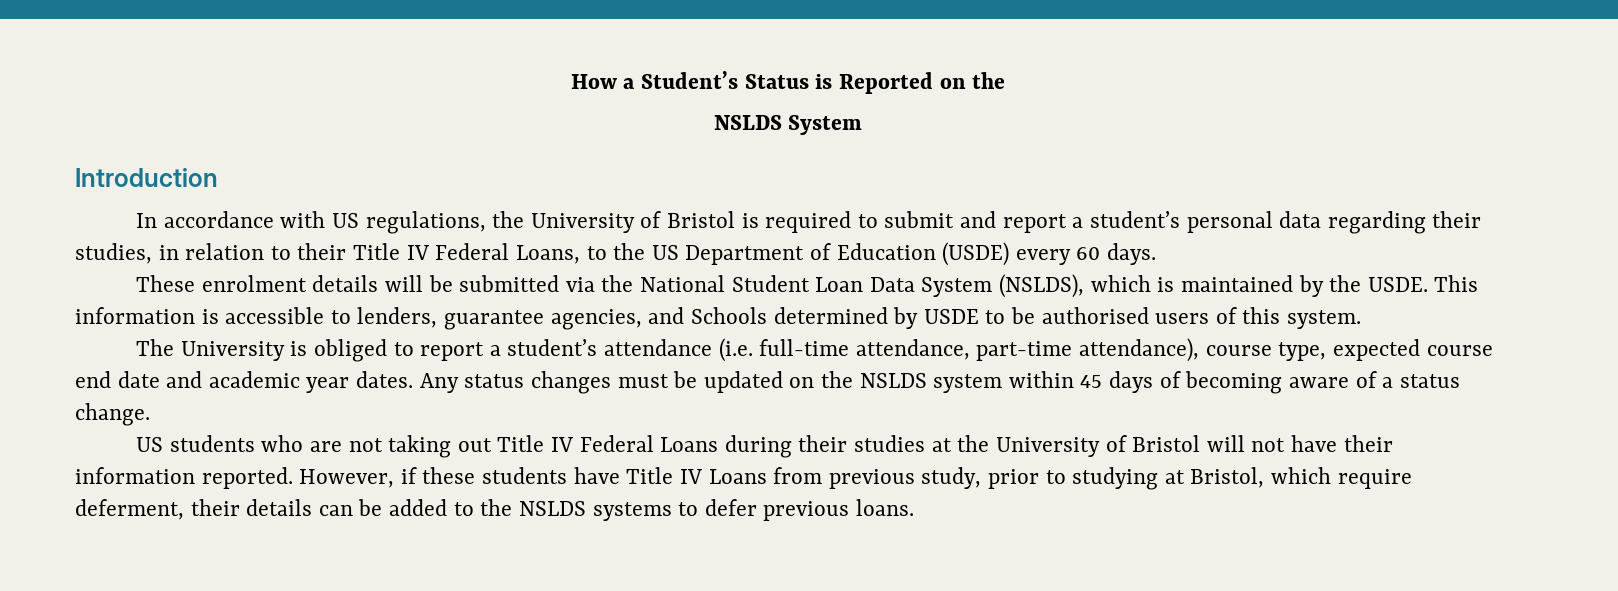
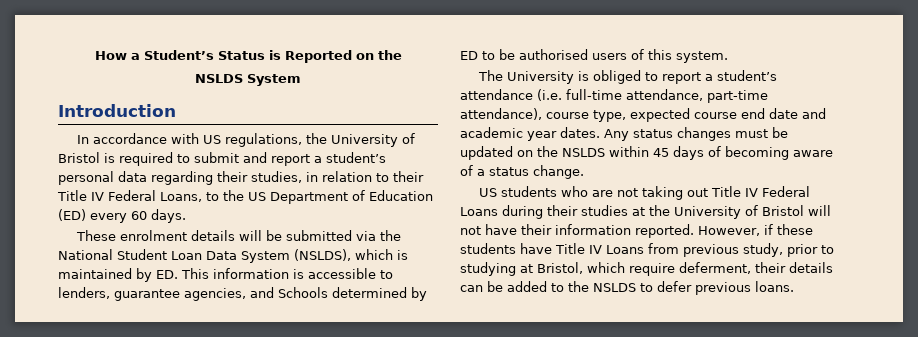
[942,242,1010,266] (USDE) -> [58,209,86,221] (ED)
[1329,275,1428,292] the USDE. -> [156,270,178,279] ED.
[923,309,979,324] USDE -> [460,51,478,60] ED
[933,374,1003,393] system -> (605, 152) none
[592,502,672,521] systems -> (636, 287) none

